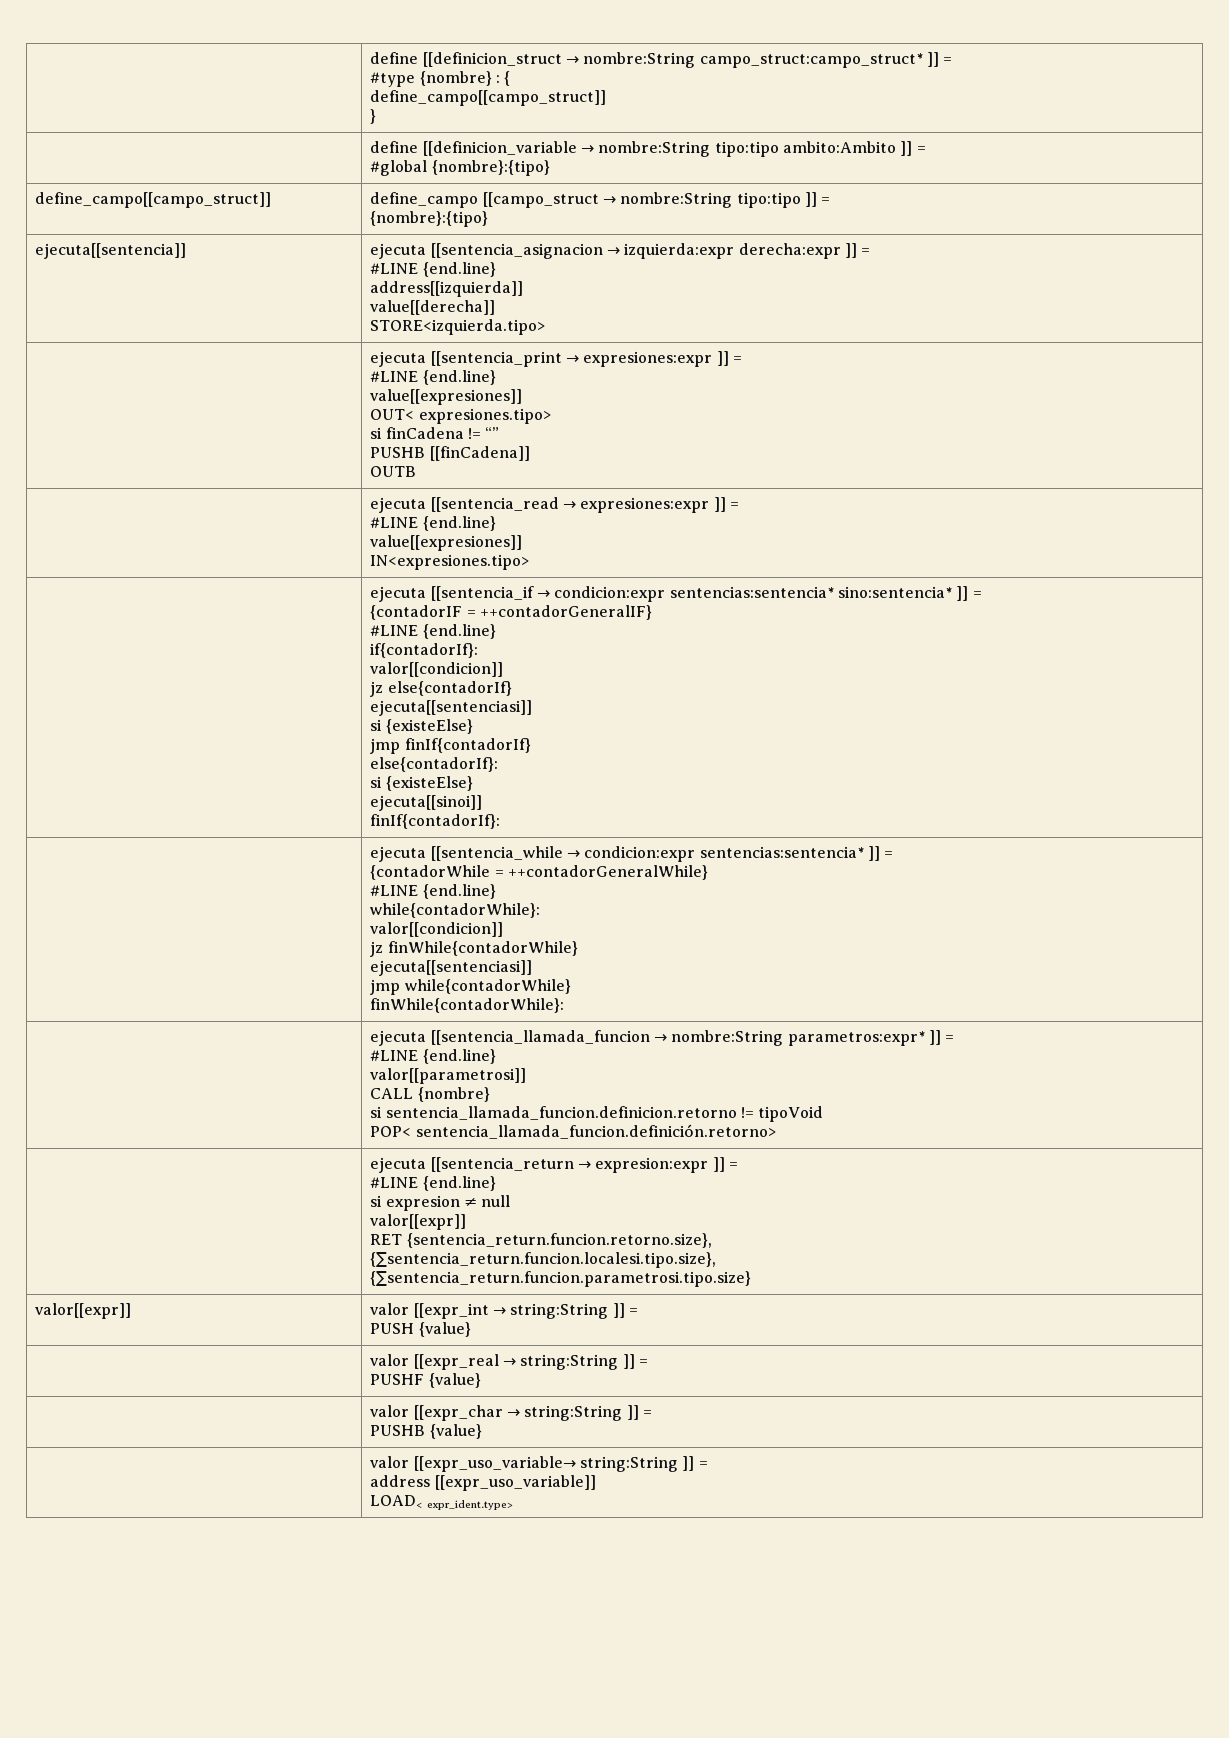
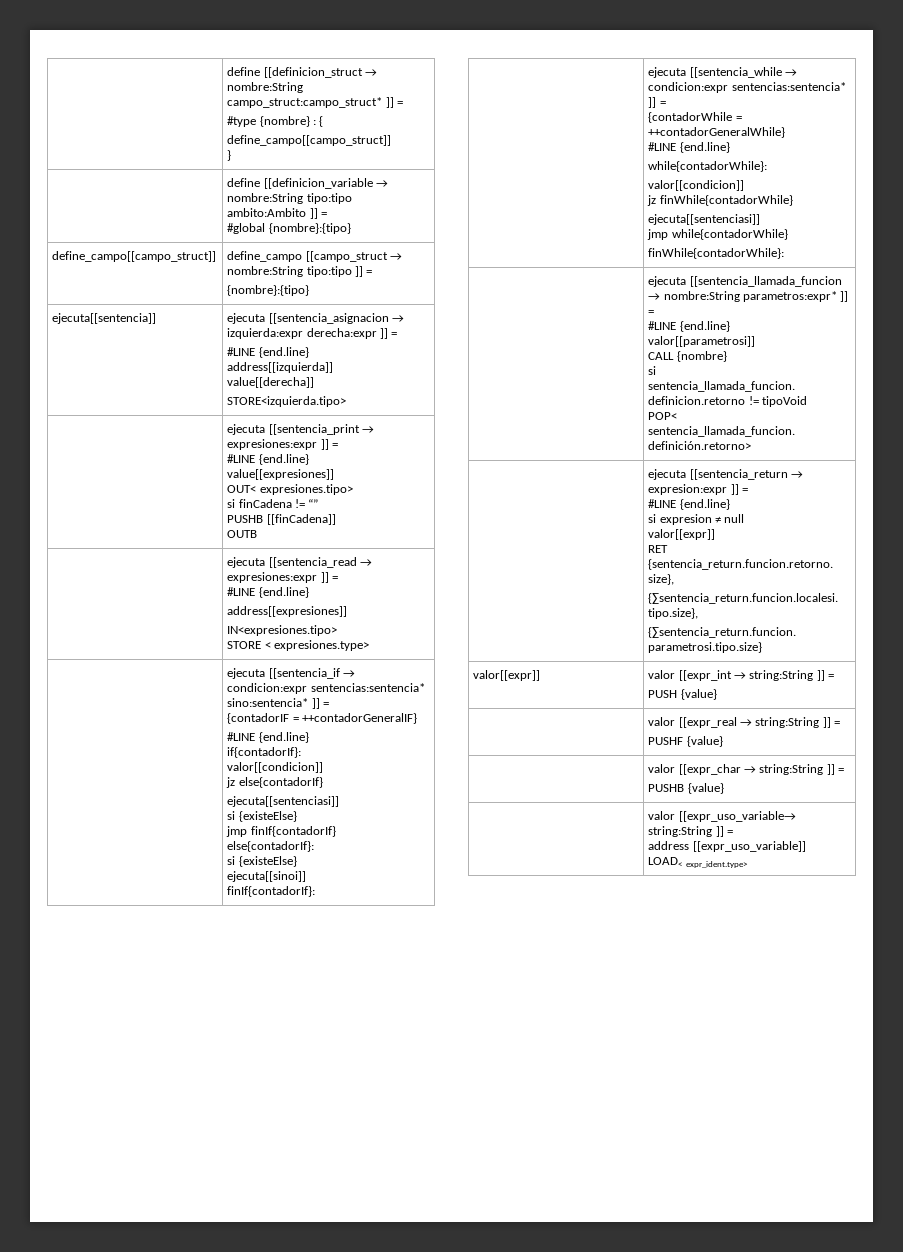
[370,535,523,551] value[[expresiones]] -> [227,606,348,617] address[[expresiones]]
(530, 562) none -> [227,640,369,651] // STORE < expresiones.type>

